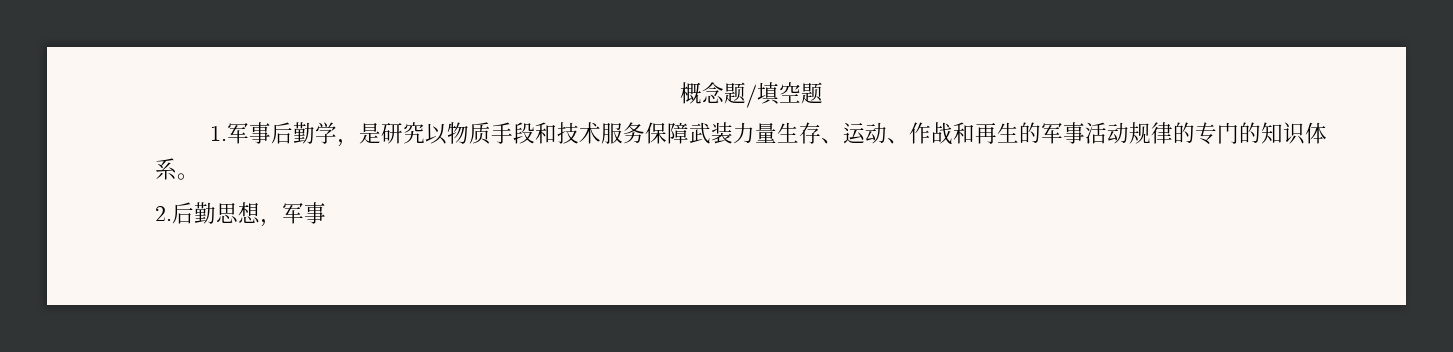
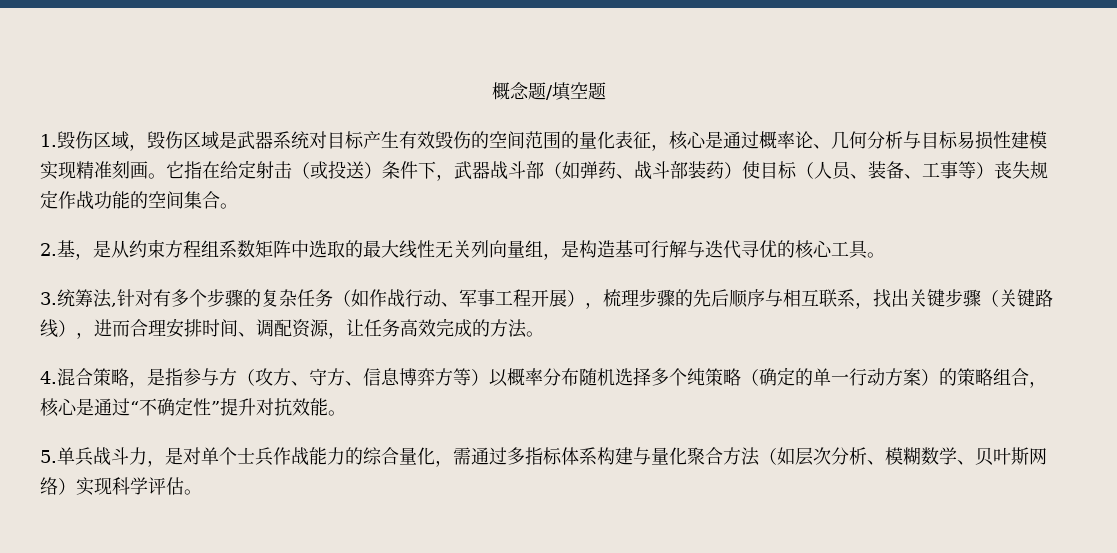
[226,122,1327,147] [155,158,199,180] [155,202,326,227] 军事后勤学，是研究以物质手段和技术服务保障武装力量生存、运动、作战和再生的军事活动规律的专门的知识体系。 // 2.后勤思想，军事 -> [57,131,1047,151] [40,160,1048,181] [40,190,238,210] [40,240,885,260] [40,289,1053,309] [40,318,544,339] [40,367,1047,388] [40,397,346,417] [40,447,1047,467] [40,477,202,496] 毁伤区域，毁伤区域是武器系统对目标产生有效毁伤的空间范围的量化表征，核心是通过概率论、几何分析与目标易损性建模实现精准刻画。它指在给定射击（或投送）条件下，武器战斗部（如弹药、战斗部装药）使目标（人员、装备、工事等）丧失规定作战功能的空间集合。 // 2.基，是从约束方程组系数矩阵中选取的最大线性无关列向量组，是构造基可行解与迭代寻优的核心工具。 // 3.统筹法,针对有多个步骤的复杂任务（如作战行动、军事工程开展），梳理步骤的先后顺序与相互联系，找出关键步骤（关键路线），进而合理安排时间、调配资源，让任务高效完成的方法。 // 4.混合策略，是指参与方（攻方、守方、信息博弈方等）以概率分布随机选择多个纯策略（确定的单一行动方案）的策略组合，核心是通过“不确定性”提升对抗效能。 // 5.单兵战斗力，是对单个士兵作战能力的综合量化，需通过多指标体系构建与量化聚合方法（如层次分析、模糊数学、贝叶斯网络）实现科学评估。

